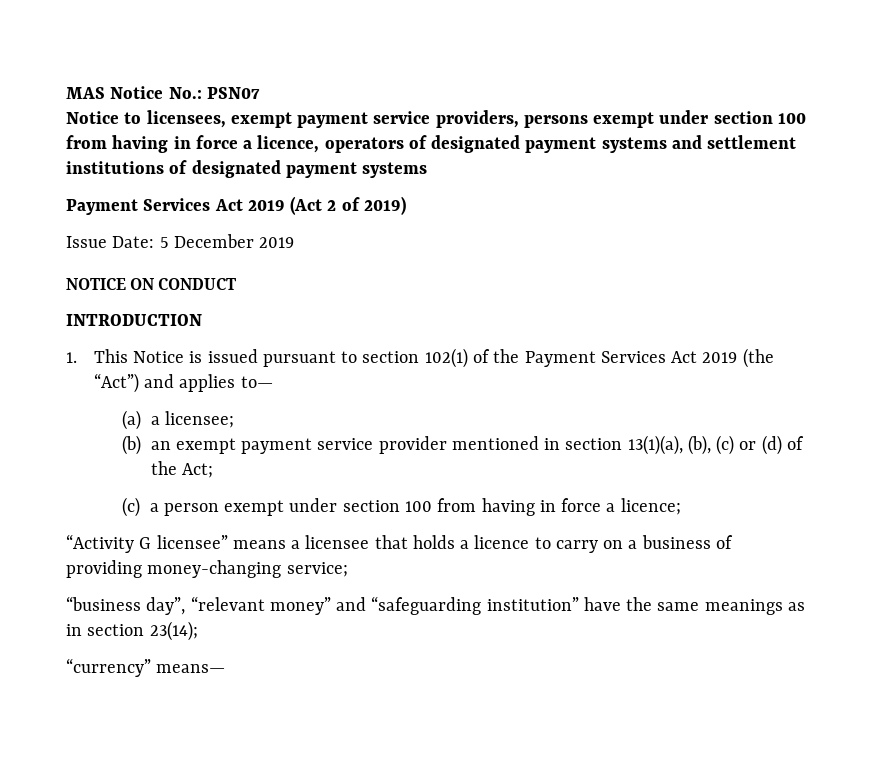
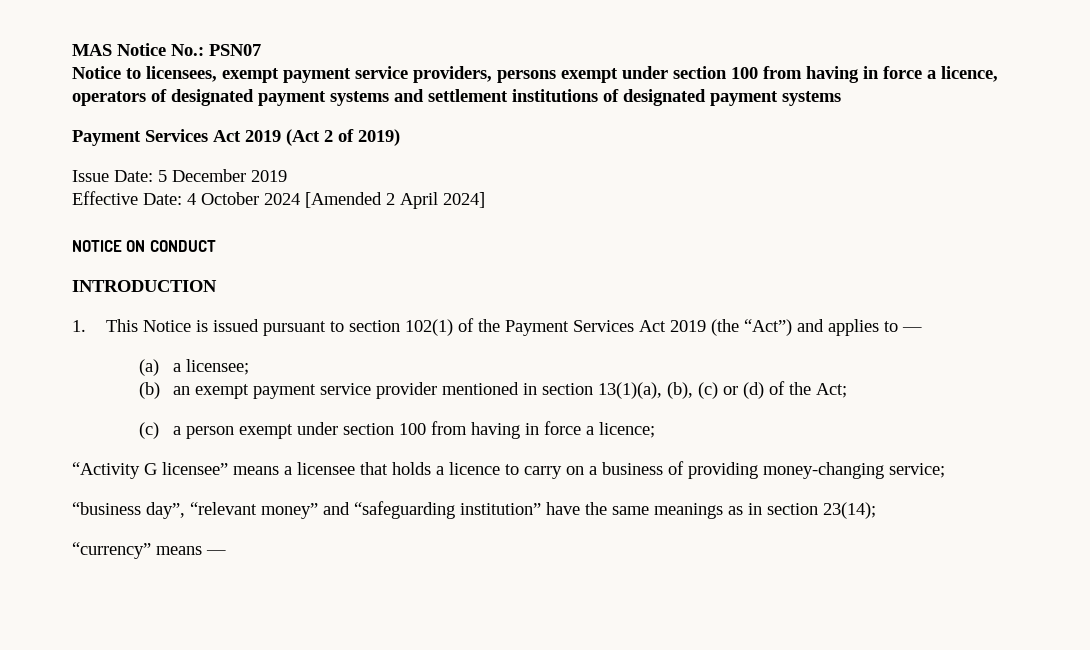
(295, 242) none -> [72,191,485,209] // Effective Date: 4 October 2024 [Amended 2 April 2024]
[240,376,273,388] to— -> [883,321,922,332] to —
[156,664,226,673] means— -> [156,546,226,555] means —

